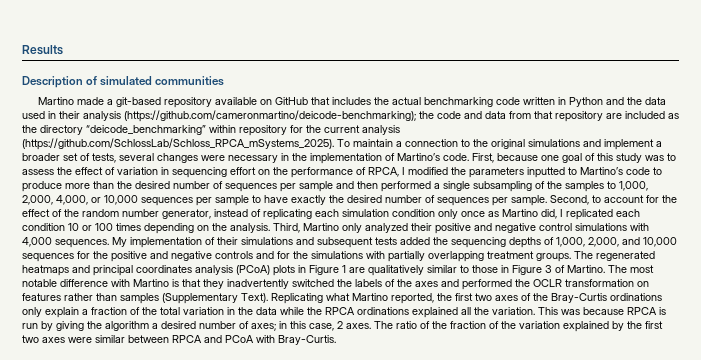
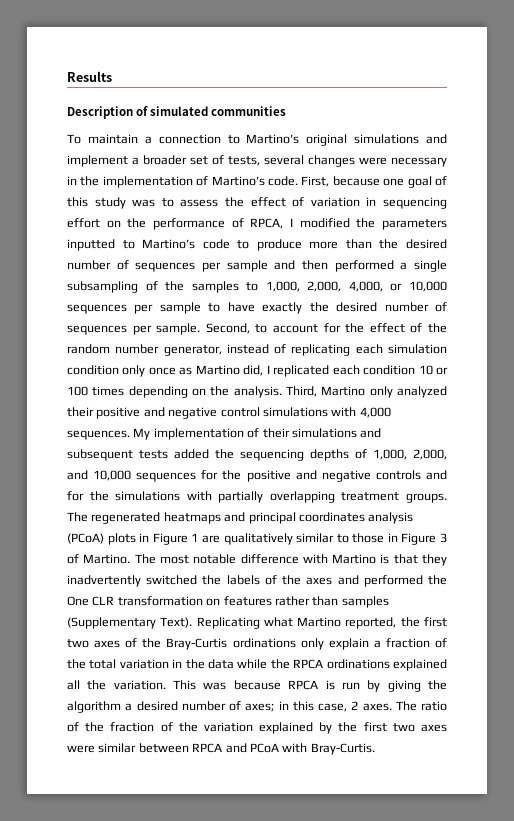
[38,97,667,108] [22,110,679,122] [22,125,400,136] [22,138,334,150] Martino made a git-based repository available on GitHub that includes the actual benchmarking code written in Python and the data used in their analysis (https://github.com/cameronmartino/deicode-benchmarking); the code and data from that repository are included as the directory “deicode_benchmarking” within repository for the current analysis (https://github.com/SchlossLab/Schloss_RPCA_mSystems_2025). -> (287, 111) none
[473,139,488,147] the -> [246,134,300,144] Martino’s
[533,279,562,287] OCLR -> [67,596,115,606] One CLR

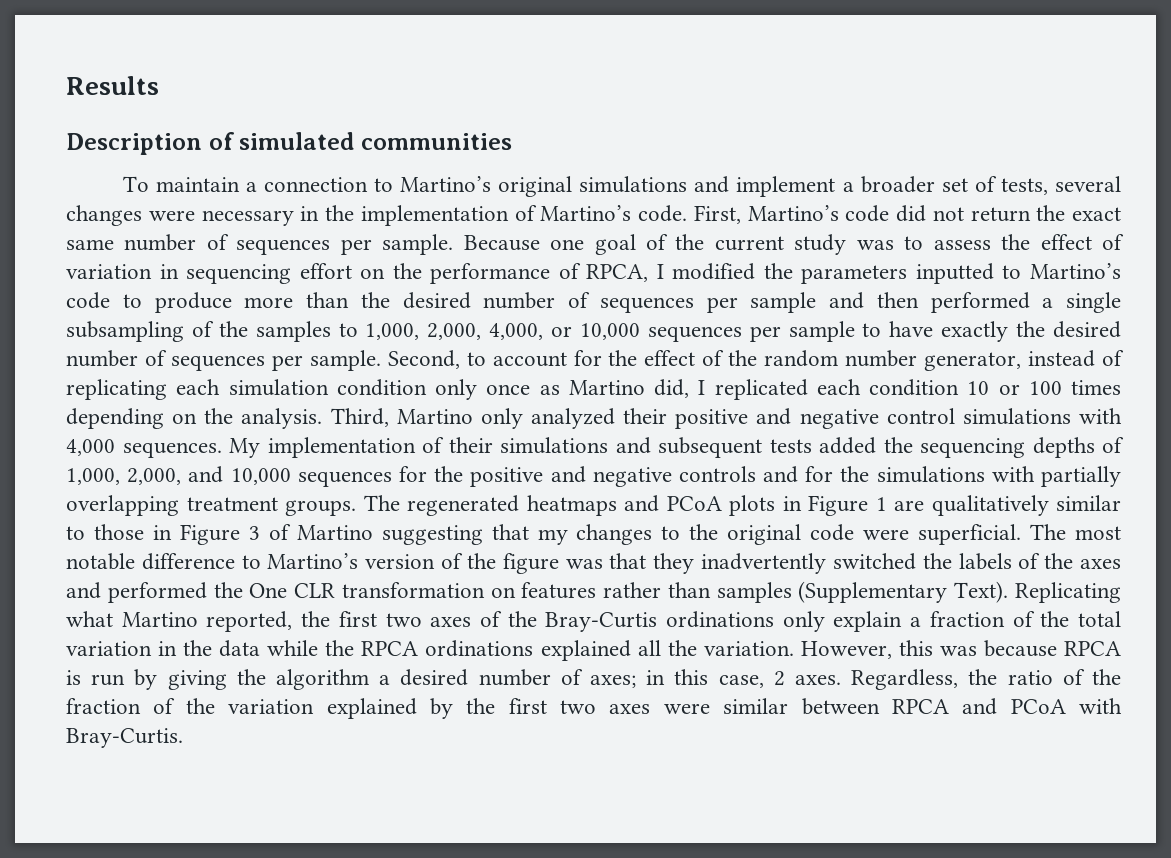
[332,176,380,186] because -> [747,205,1121,222] [66,234,540,255] Martino’s code did not return the exact same number of sequences per sample. Because
[67,197,88,207] this -> [675,234,784,251] the current
[248,512,414,524] [67,533,104,544] principal coordinates analysis (PCoA) -> [666,496,722,511] PCoA
[83,554,390,564] Martino. The most notable difference with Martino is -> [296,524,1121,545] [66,553,603,574] Martino suggesting that my changes to the original code were superficial. The most notable difference to Martino’s version of the figure was
[173,680,197,690] This -> [800,640,933,659] However, this
[395,701,417,711] The -> [851,669,998,690] Regardless, the

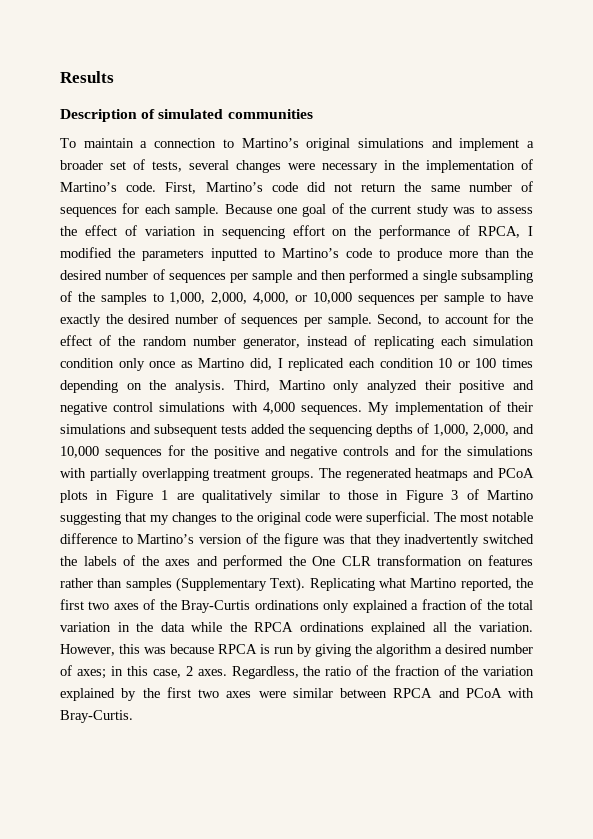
[1072,207,1121,221] exact -> (422, 187) none
[340,239,372,255] per -> [122,203,171,214] for each
[833,611,903,632] explain -> [352,600,408,613] explained

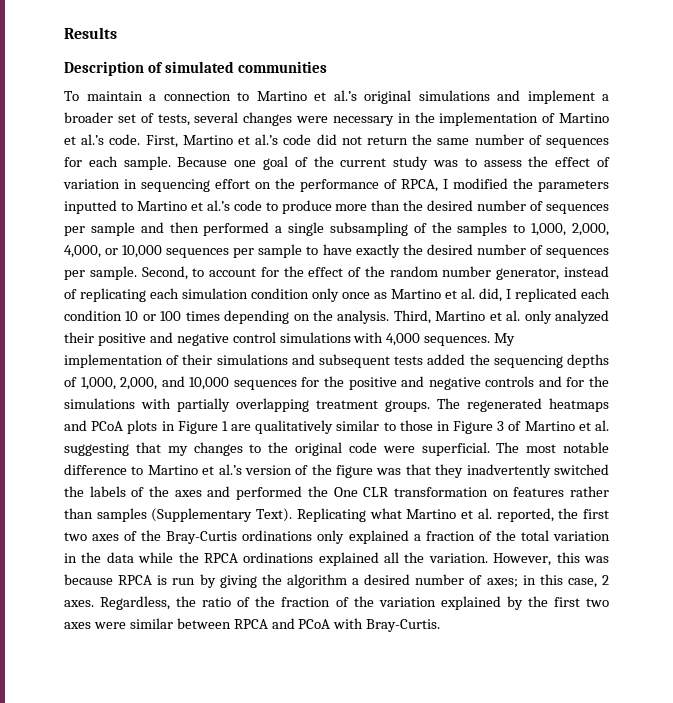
[241,138,299,148] Martino’s -> [256,90,357,101] Martino et al.’s
[60,182,263,194] Martino’s code. First, Martino’s -> [558,113,609,123] [64,134,279,148] Martino et al.’s code. First, Martino et al.’s
[282,248,339,258] Martino’s -> [136,200,230,211] Martino et al.’s
(245, 363) none -> [445,288,475,299] et al.
(325, 385) none -> [489,310,521,321] et al.
(533, 495) none -> [578,420,609,431] et al.
[137,534,195,544] Martino’s -> [147,464,242,475] Martino et al.’s
(457, 583) none -> [461,508,492,519] et al.

